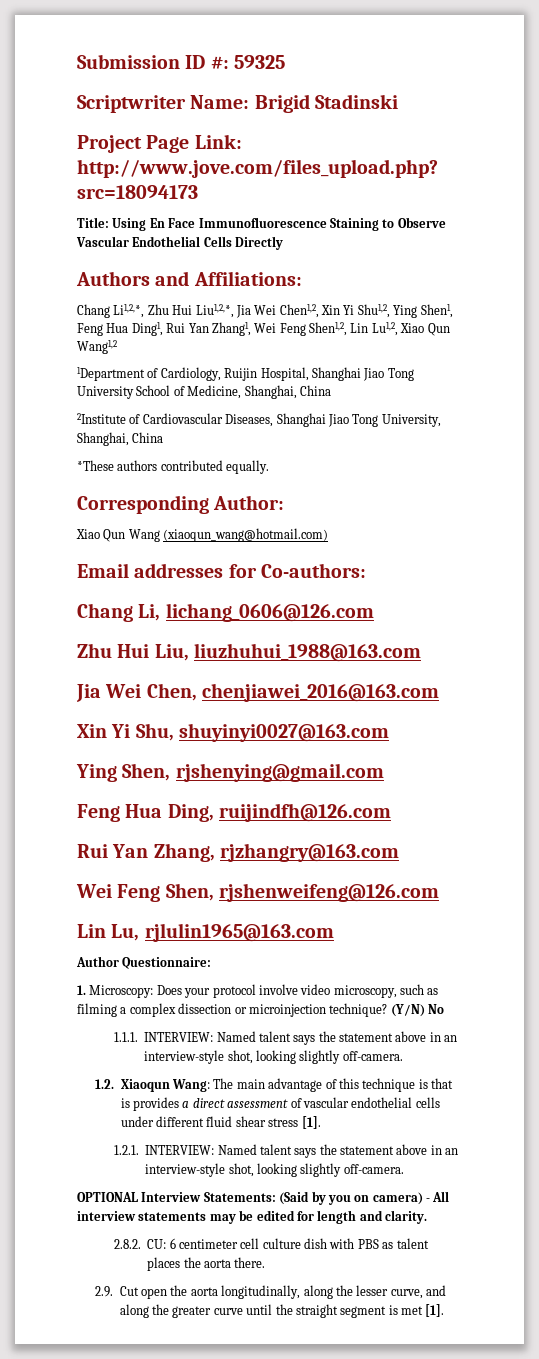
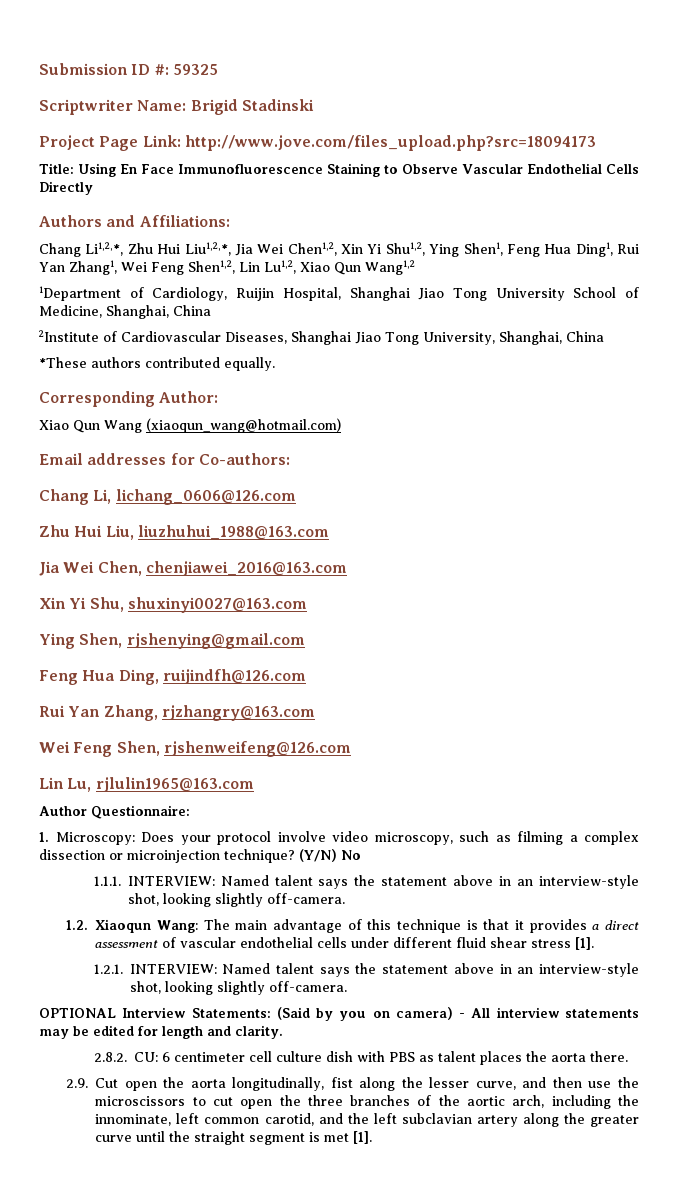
[178,723,389,742] shuyinyi0027@163.com -> [127,597,307,613] shuxinyi0027@163.com
[120,1098,130,1108] is -> [514,920,524,930] it
(301, 1292) none -> [330,1077,353,1088] fist
(447, 1290) none -> [552,1077,639,1088] [95,1095,639,1109] [95,1113,518,1127] then use the microscissors to cut open the three branches of the aortic arch, including the innominate, left common carotid, and the left subclavian artery

